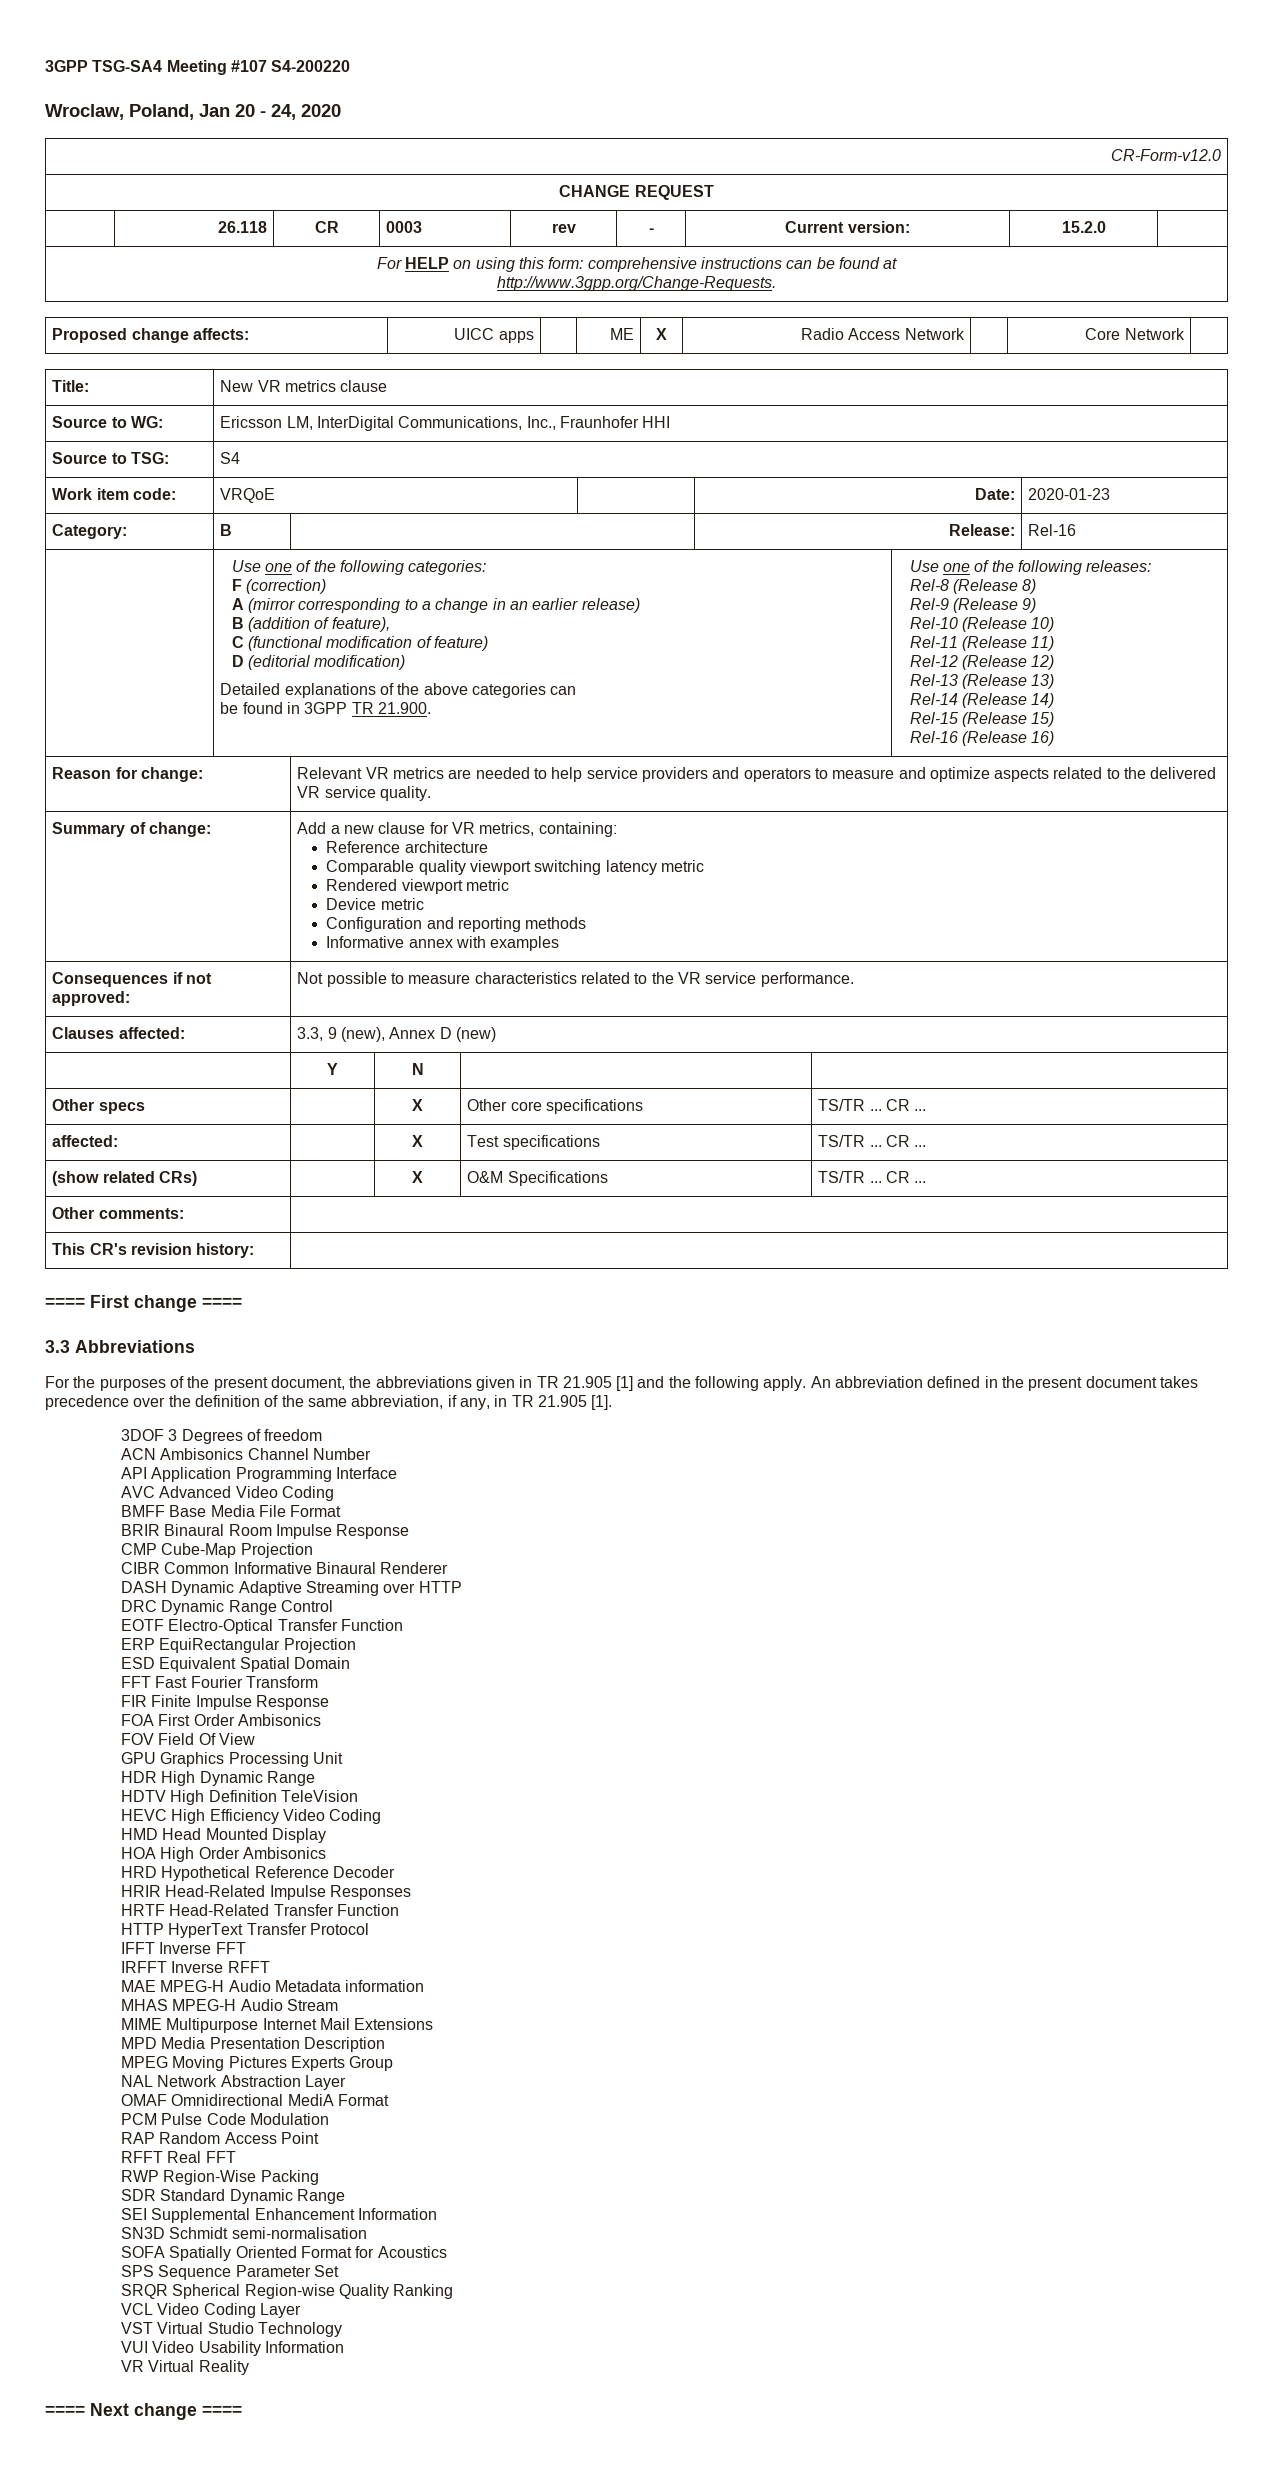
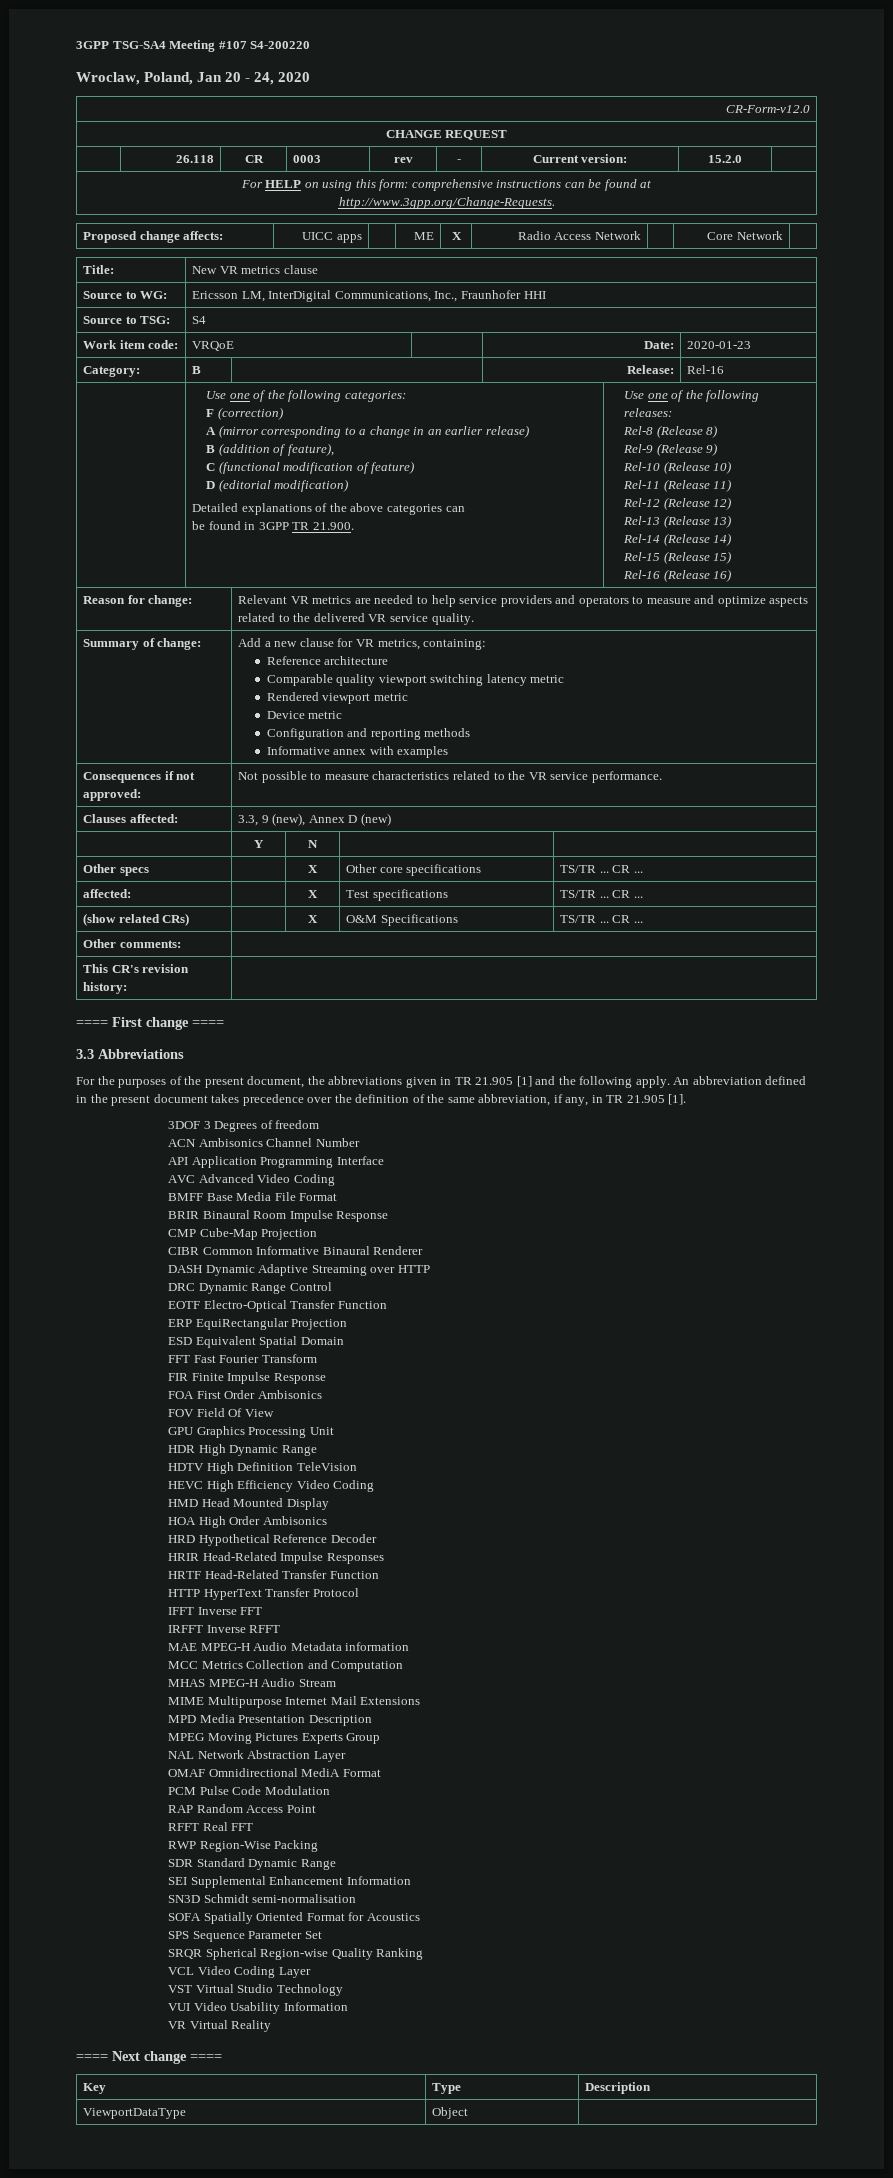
(425, 1986) none -> [168,1660,404,1672] // MCC Metrics Collection and Computation
(242, 2411) none -> [83,2083,107,2094] [432,2083,462,2094] [585,2082,652,2094] [83,2108,187,2119] [432,2107,469,2119] // Key | Type | Description // ViewportDataType | Object |

